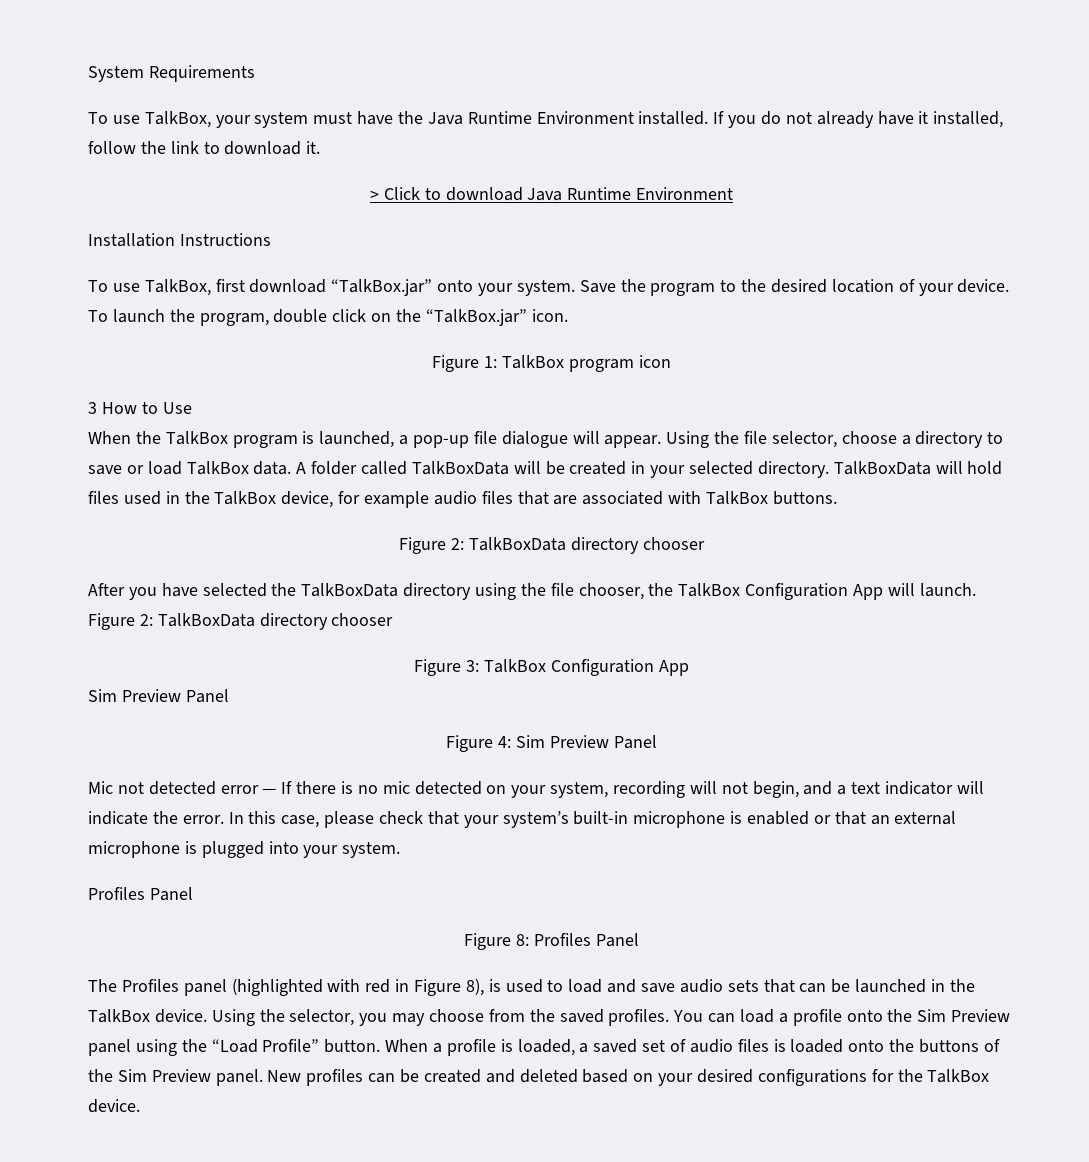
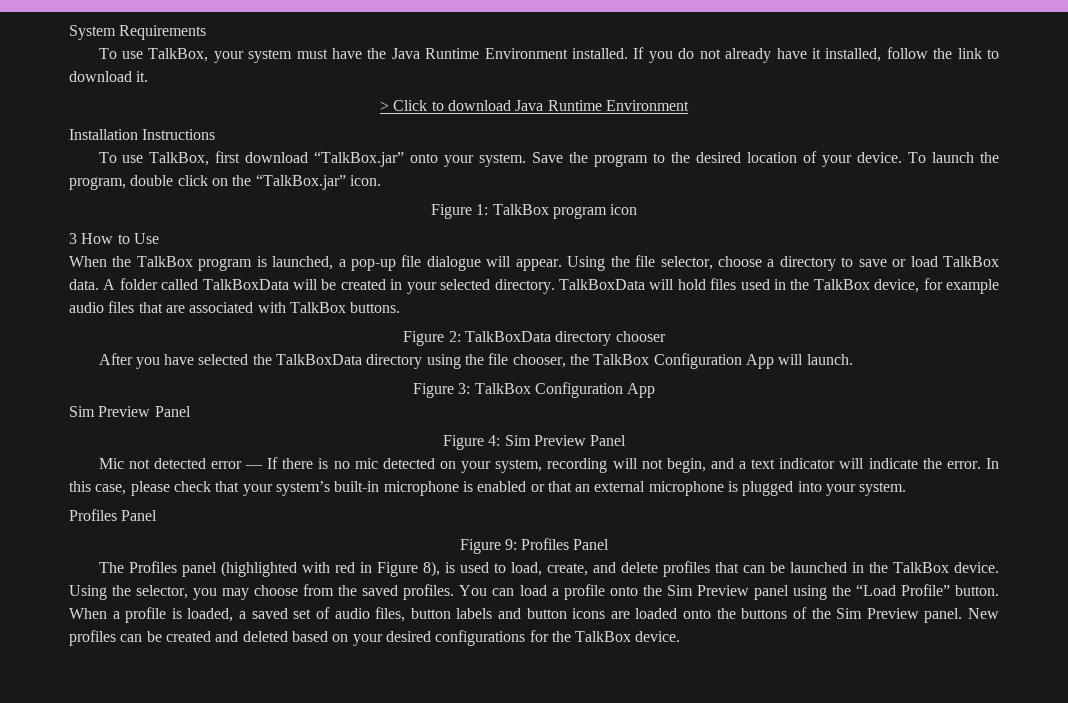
[88,613,394,630] Figure 2: TalkBoxData directory chooser -> (853, 359) none
[516,934,530,946] 8: -> [504,539,517,550] 9:
[568,979,759,993] load and save audio sets -> [510,561,710,577] load, create, and delete profiles
[737,1039,786,1052] files is -> [375,607,630,622] files, button labels and button icons are

